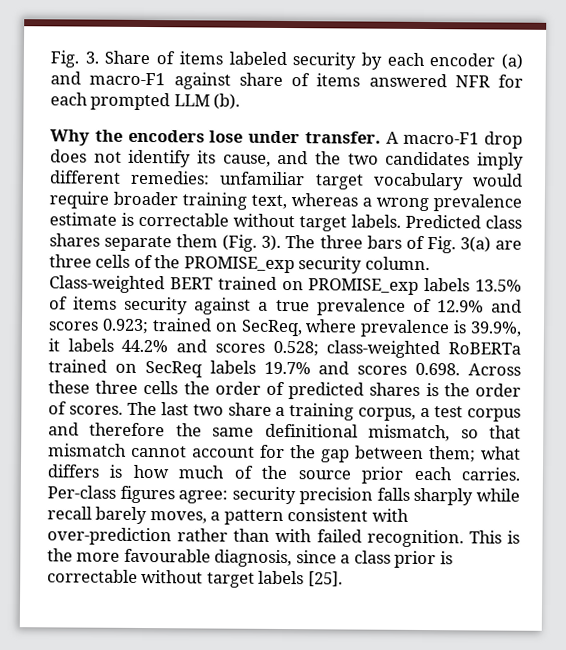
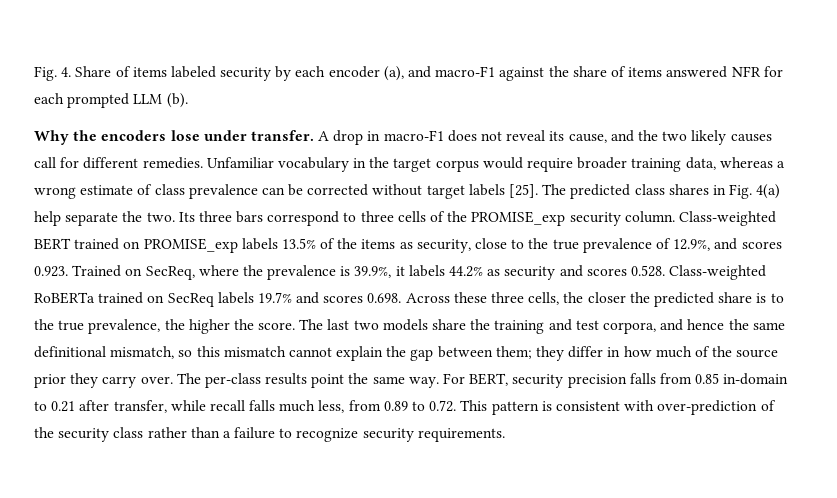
[50,50,99,68] Fig. 3. -> [34,66,72,81] Fig. 4.
[501,53,523,70] (a) -> [383,66,404,81] (a),
(231, 81) none -> [548,66,569,77] the
[403,131,523,149] macro-F1 drop -> [333,130,444,145] drop in macro-F1
[128,149,192,168] identify -> [506,130,546,141] reveal
[385,151,524,170] [50,170,464,191] candidates imply different remedies: unfamiliar target vocabulary -> [691,130,772,145] [34,157,479,172] likely causes call for different remedies. Unfamiliar vocabulary in the target corpus
[251,194,287,210] text, -> [685,157,716,170] data,
[433,194,522,212] [49,212,522,232] [49,233,522,254] prevalence estimate is correctable without target labels. Predicted class shares separate them (Fig. 3). The three bars of Fig. 3(a) are -> [80,184,781,199] [34,211,357,226] estimate of class prevalence can be corrected without target labels [25]. The predicted class shares in Fig. 4(a) help separate the two. Its three bars correspond to
[73,296,269,315] items security against a -> [337,238,549,253] the items as security, close to the
[436,299,522,313] [48,318,212,335] 12.9% and scores 0.923; trained -> [673,238,782,251] [34,265,122,277] 12.9%, and scores 0.923. Trained
(358, 326) none -> [242,265,263,276] the
[176,339,441,359] and scores 0.528; class-weighted -> [487,265,767,280] as security and scores 0.528. Class-weighted
[143,381,521,400] [48,401,522,422] [48,422,166,437] cells the order of predicted shares is the order of scores. The last two share a training corpus, a test corpus and therefore -> [528,292,784,307] [34,319,725,334] cells, the closer the predicted share is to the true prevalence, the higher the score. The last two models share the training and test corpora, and hence
[489,425,521,439] that -> [196,346,220,357] this
[192,444,285,459] account for -> [336,346,384,361] explain
[481,446,521,460] [47,464,123,478] what differs is -> [536,346,621,361] they differ in
[413,466,521,481] [47,485,520,506] [47,506,409,526] [47,527,521,548] [47,548,453,569] [47,569,343,588] each carries. Per-class figures agree: security precision falls sharply while recall barely moves, a pattern consistent with over-prediction rather than with failed recognition. This is the more favourable diagnosis, since a class prior is correctable without target labels [25]. -> [70,373,789,388] [34,400,776,415] [34,427,505,442] they carry over. The per-class results point the same way. For BERT, security precision falls from 0.85 in-domain to 0.21 after transfer, while recall falls much less, from 0.89 to 0.72. This pattern is consistent with over-prediction of the security class rather than a failure to recognize security requirements.

